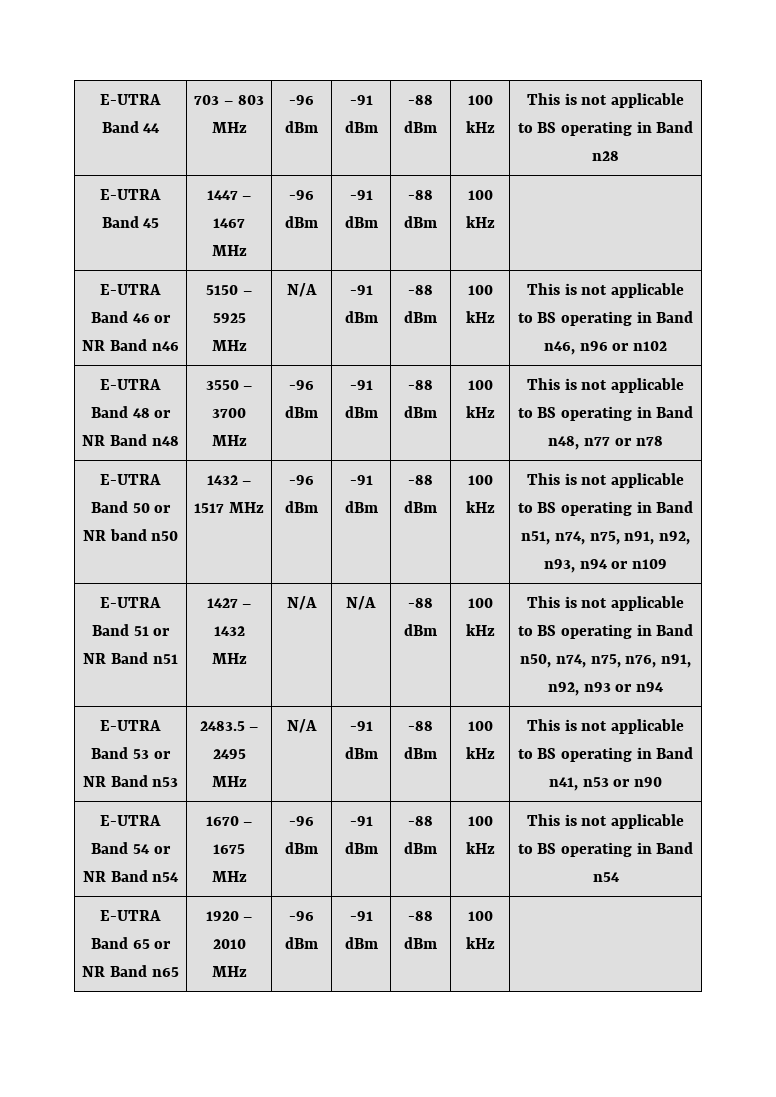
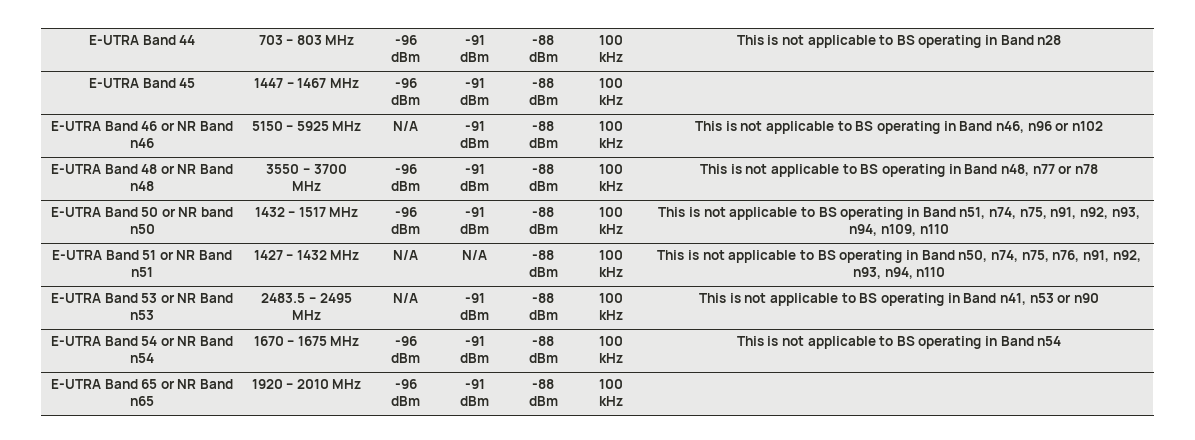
[579,559,668,569] n94 or n109 -> [849,224,949,236] n94, n109, n110
[583,682,665,692] n93 or n94 -> [852,267,946,279] n93, n94, n110

